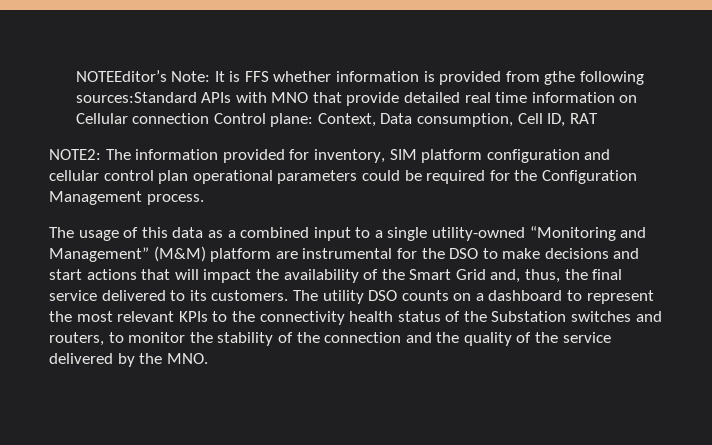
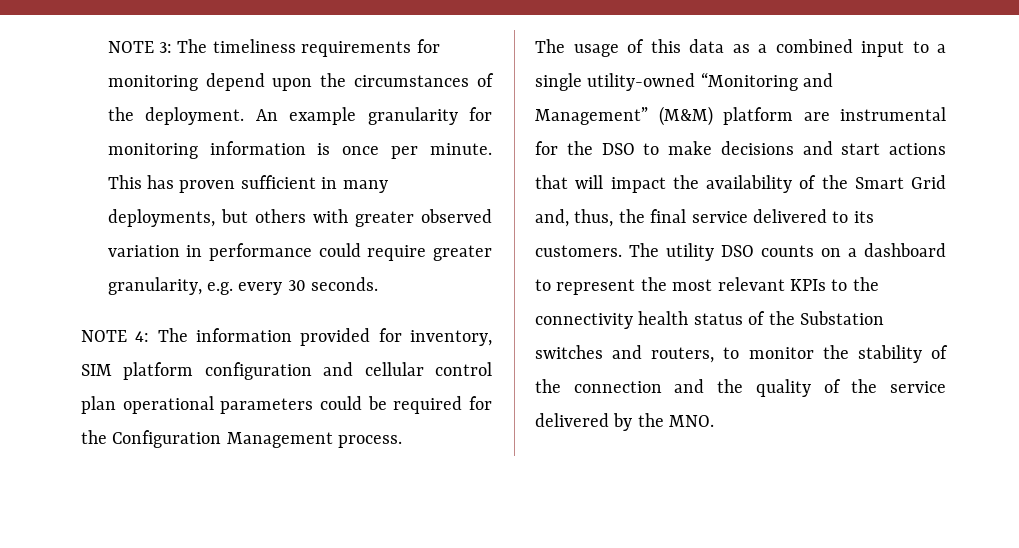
[75,70,644,85] [75,92,638,106] [75,113,598,127] [49,149,101,160] NOTEEditor’s Note: It is FFS whether information is provided from gthe following sources:Standard APIs with MNO that provide detailed real time information on Cellular connection Control plane: Context, Data consumption, Cell ID, RAT // NOTE2: -> [107,39,440,57] [107,73,494,91] [107,107,493,125] [107,141,492,159] [107,175,388,193] [107,209,492,227] [107,243,492,261] [107,277,379,295] [81,330,150,342] NOTE 3: The timeliness requirements for monitoring depend upon the circumstances of the deployment. An example granularity for monitoring information is once per minute. This has proven sufficient in many deployments, but others with greater observed variation in performance could require greater granularity, e.g. every 30 seconds. // NOTE 4:

